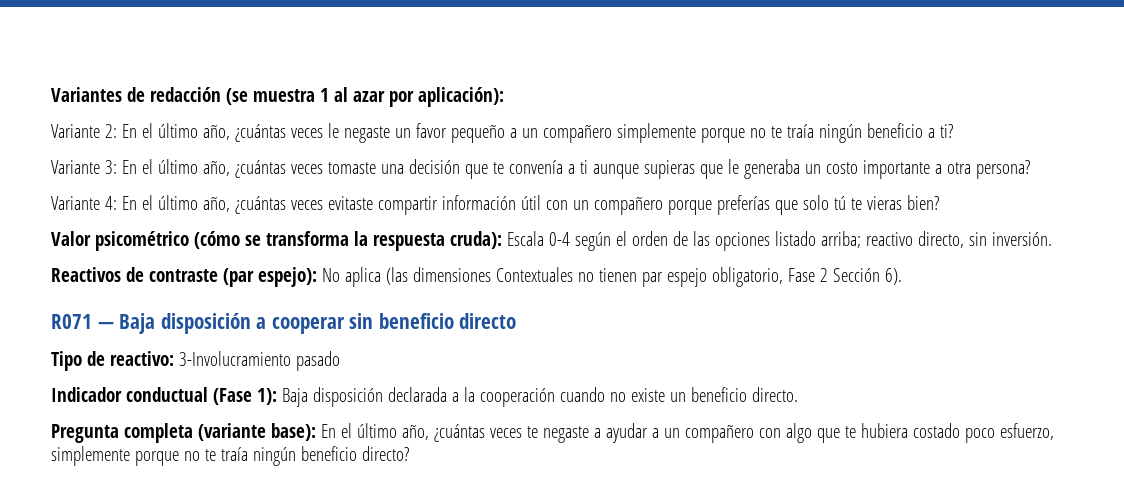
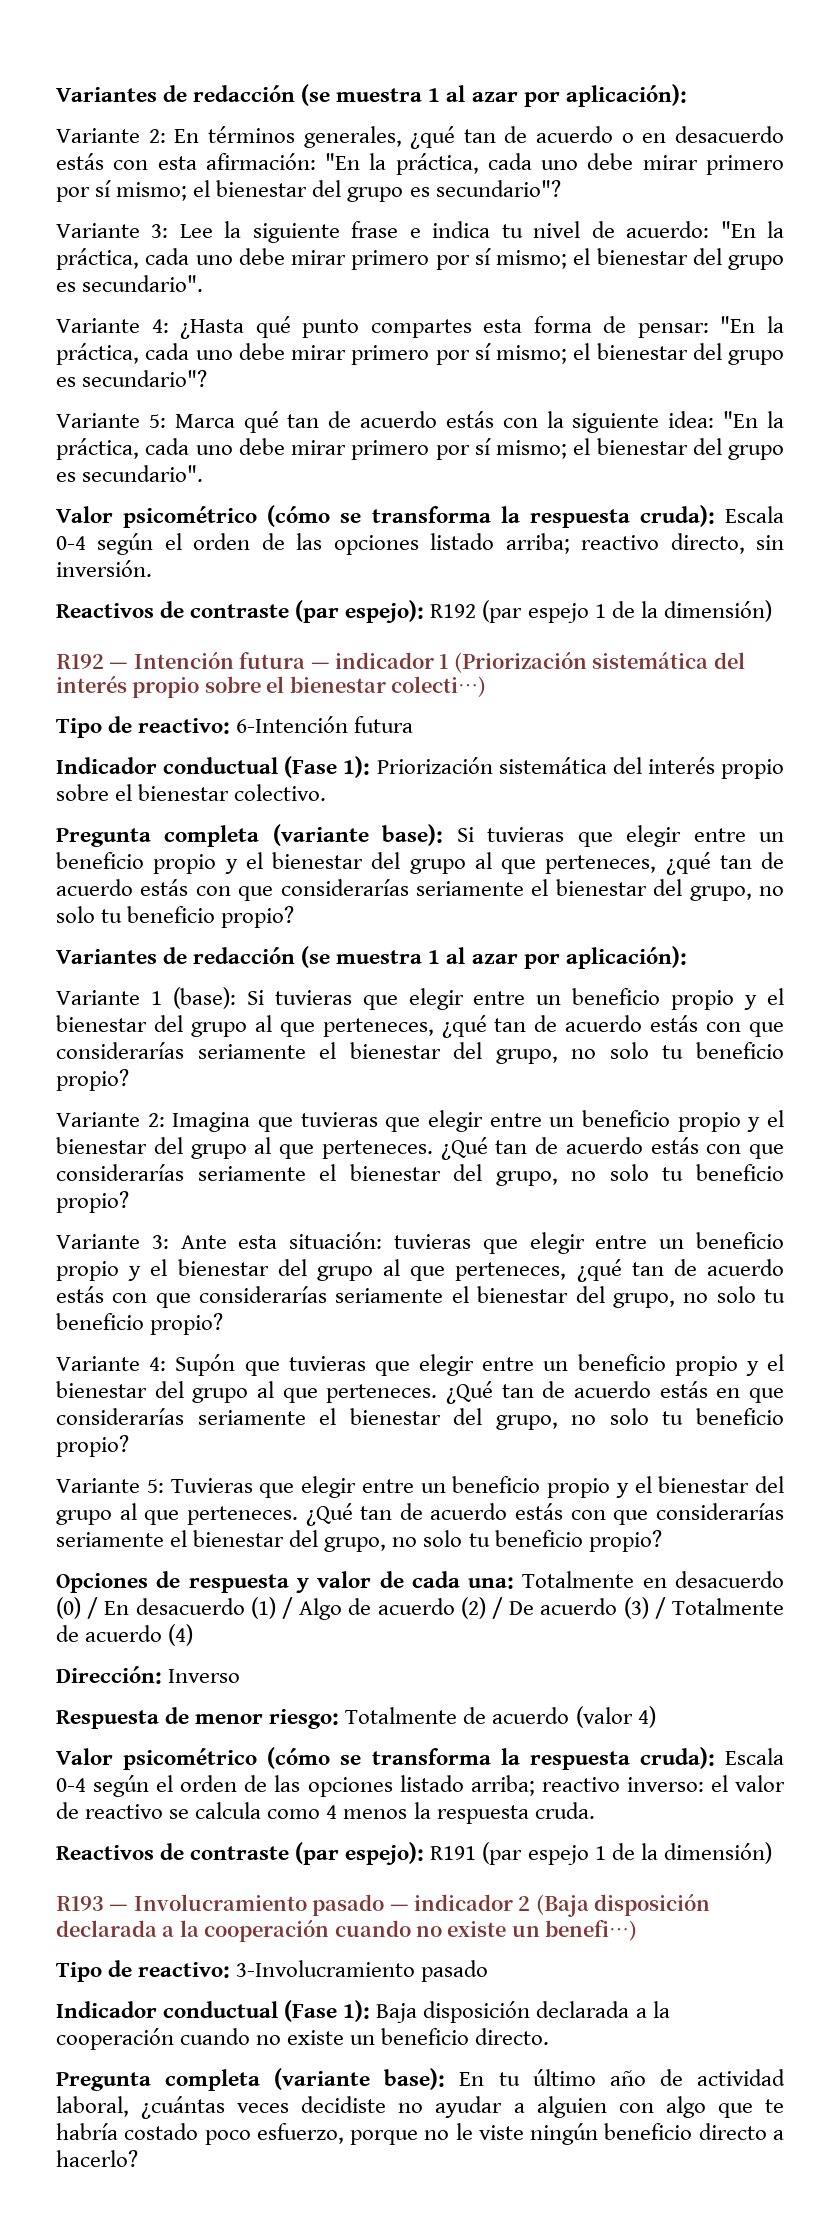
[141,123,953,143] [51,159,1030,179] [51,195,939,215] el último año, ¿cuántas veces le negaste un favor pequeño a un compañero simplemente porque no te traía ningún beneficio a ti? // Variante 3: En el último año, ¿cuántas veces tomaste una decisión que te convenía a ti aunque supieras que le generaba un costo importante a otra persona? // Variante 4: En el último año, ¿cuántas veces evitaste compartir información útil con un compañero porque preferías que solo tú te vieras bien? -> [207,126,784,149] [56,153,784,175] [56,180,561,202] [56,221,784,243] [56,248,784,270] [56,275,204,292] [56,316,784,339] [56,343,784,365] [56,370,208,387] [56,411,784,433] [56,438,784,460] [56,465,204,482] términos generales, ¿qué tan de acuerdo o en desacuerdo estás con esta afirmación: "En la práctica, cada uno debe mirar primero por sí mismo; el bienestar del grupo es secundario"? // Variante 3: Lee la siguiente frase e indica tu nivel de acuerdo: "En la práctica, cada uno debe mirar primero por sí mismo; el bienestar del grupo es secundario". // Variante 4: ¿Hasta qué punto compartes esta forma de pensar: "En la práctica, cada uno debe mirar primero por sí mismo; el bienestar del grupo es secundario"? // Variante 5: Marca qué tan de acuerdo estás con la siguiente idea: "En la práctica, cada uno debe mirar primero por sí mismo; el bienestar del grupo es secundario".
[321,267,902,287] [51,313,517,334] No aplica (las dimensiones Contextuales no tienen par espejo obligatorio, Fase 2 Sección 6). // R071 — Baja disposición a cooperar sin beneficio directo -> [430,600,772,623] [56,651,745,673] [56,675,486,698] [56,716,414,738] [56,756,784,779] [56,784,327,801] [56,824,784,847] [56,852,784,875] [56,879,784,901] [56,906,295,928] [56,946,687,969] [56,987,784,1010] [56,1015,784,1038] [56,1042,784,1064] [56,1069,129,1091] [56,1110,784,1132] [56,1137,784,1160] [56,1164,784,1186] [56,1191,129,1213] [56,1232,784,1254] [56,1259,784,1282] [56,1286,785,1308] [56,1313,224,1335] [56,1354,784,1376] [56,1381,784,1404] [56,1408,784,1430] [56,1435,129,1457] [56,1476,784,1498] [56,1503,784,1526] [56,1530,662,1552] [56,1571,784,1593] [56,1597,784,1620] [56,1624,194,1646] [56,1666,241,1684] [56,1706,656,1729] [56,1747,784,1770] [56,1775,786,1797] [56,1802,595,1824] [56,1842,772,1865] [56,1893,711,1917] [56,1919,638,1942] R192 (par espejo 1 de la dimensión) // R192 — Intención futura — indicador 1 (Priorización sistemática del interés propio sobre el bienestar colecti…) // Tipo de reactivo: 6-Intención futura // Indicador conductual (Fase 1): Priorización sistemática del interés propio sobre el bienestar colectivo. // Pregunta completa (variante base): Si tuvieras que elegir entre un beneficio propio y el bienestar del grupo al que perteneces, ¿qué tan de acuerdo estás con que considerarías seriamente el bienestar del grupo, no solo tu beneficio propio? // Variantes de redacción (se muestra 1 al azar por aplicación): // Variante 1 (base): Si tuvieras que elegir entre un beneficio propio y el bienestar del grupo al que perteneces, ¿qué tan de acuerdo estás con que considerarías seriamente el bienestar del grupo, no solo tu beneficio propio? // Variante 2: Imagina que tuvieras que elegir entre un beneficio propio y el bienestar del grupo al que perteneces. ¿Qué tan de acuerdo estás con que considerarías seriamente el bienestar del grupo, no solo tu beneficio propio? // Variante 3: Ante esta situación: tuvieras que elegir entre un beneficio propio y el bienestar del grupo al que perteneces, ¿qué tan de acuerdo estás con que considerarías seriamente el bienestar del grupo, no solo tu beneficio propio? // Variante 4: Supón que tuvieras que elegir entre un beneficio propio y el bienestar del grupo al que perteneces. ¿Qué tan de acuerdo estás en que considerarías seriamente el bienestar del grupo, no solo tu beneficio propio? // Variante 5: Tuvieras que elegir entre un beneficio propio y el bienestar del grupo al que perteneces. ¿Qué tan de acuerdo estás con que considerarías seriamente el bienestar del grupo, no solo tu beneficio propio? // Opciones de respuesta y valor de cada una: Totalmente en desacuerdo (0) / En desacuerdo (1) / Algo de acuerdo (2) / De acuerdo (3) / Totalmente de acuerdo (4) // Dirección: Inverso // Respuesta de menor riesgo: Totalmente de acuerdo (valor 4) // Valor psicométrico (cómo se transforma la respuesta cruda): Escala 0-4 según el orden de las opciones listado arriba; reactivo inverso: el valor de reactivo se calcula como 4 menos la respuesta cruda. // Reactivos de contraste (par espejo): R191 (par espejo 1 de la dimensión) // R193 — Involucramiento pasado — indicador 2 (Baja disposición declarada a la cooperación cuando no existe un benefi…)
[340,423,754,443] el último año, ¿cuántas veces te negaste a ayudar a un compañero -> [498,2069,785,2086] [56,2096,607,2119] tu último año de actividad laboral, ¿cuántas veces decidiste no ayudar a alguien
[860,423,908,438] hubiera -> [56,2123,118,2140] habría
[51,446,409,466] simplemente porque no te traía ningún beneficio directo? -> [350,2123,784,2145] [56,2150,138,2167] porque no le viste ningún beneficio directo a hacerlo?

